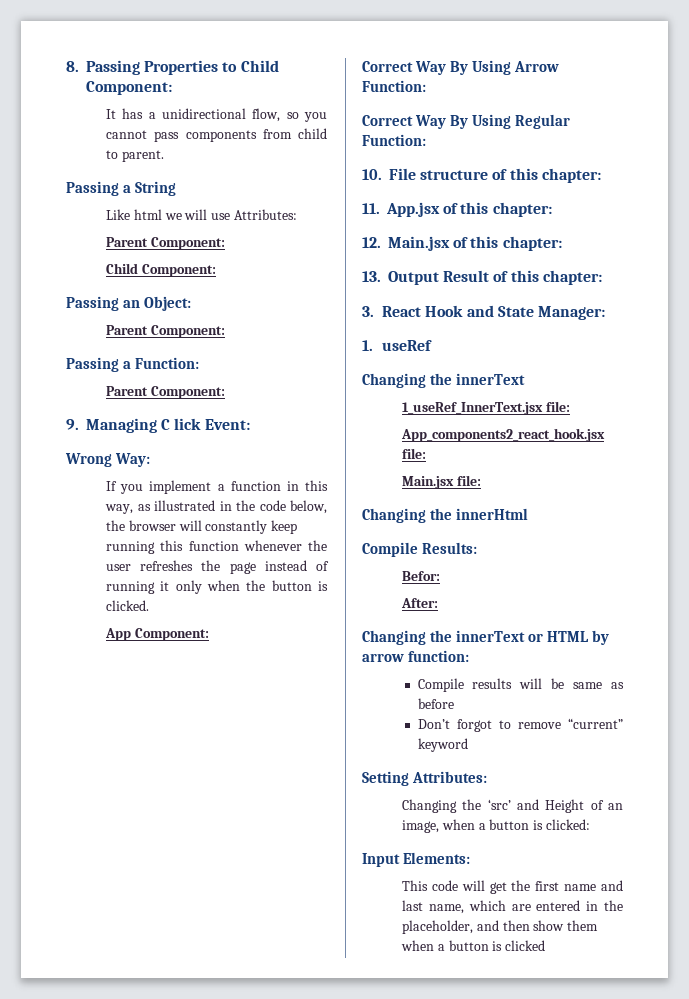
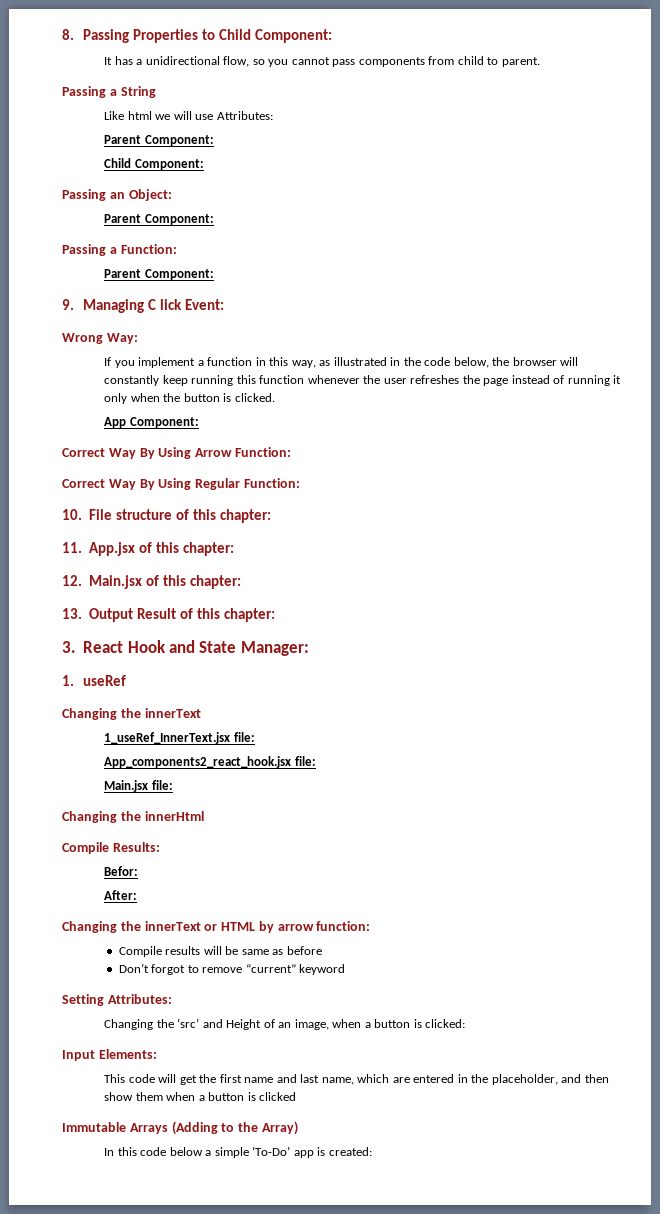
(546, 945) none -> [62,1121,298,1135] [104,1146,372,1158] // Immutable Arrays (Adding to the Array) // In this code below a simple ‘To-Do’ app is created:

